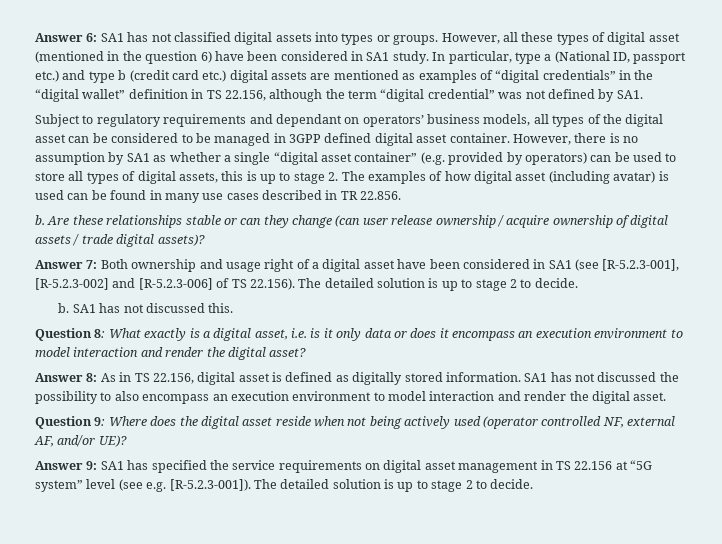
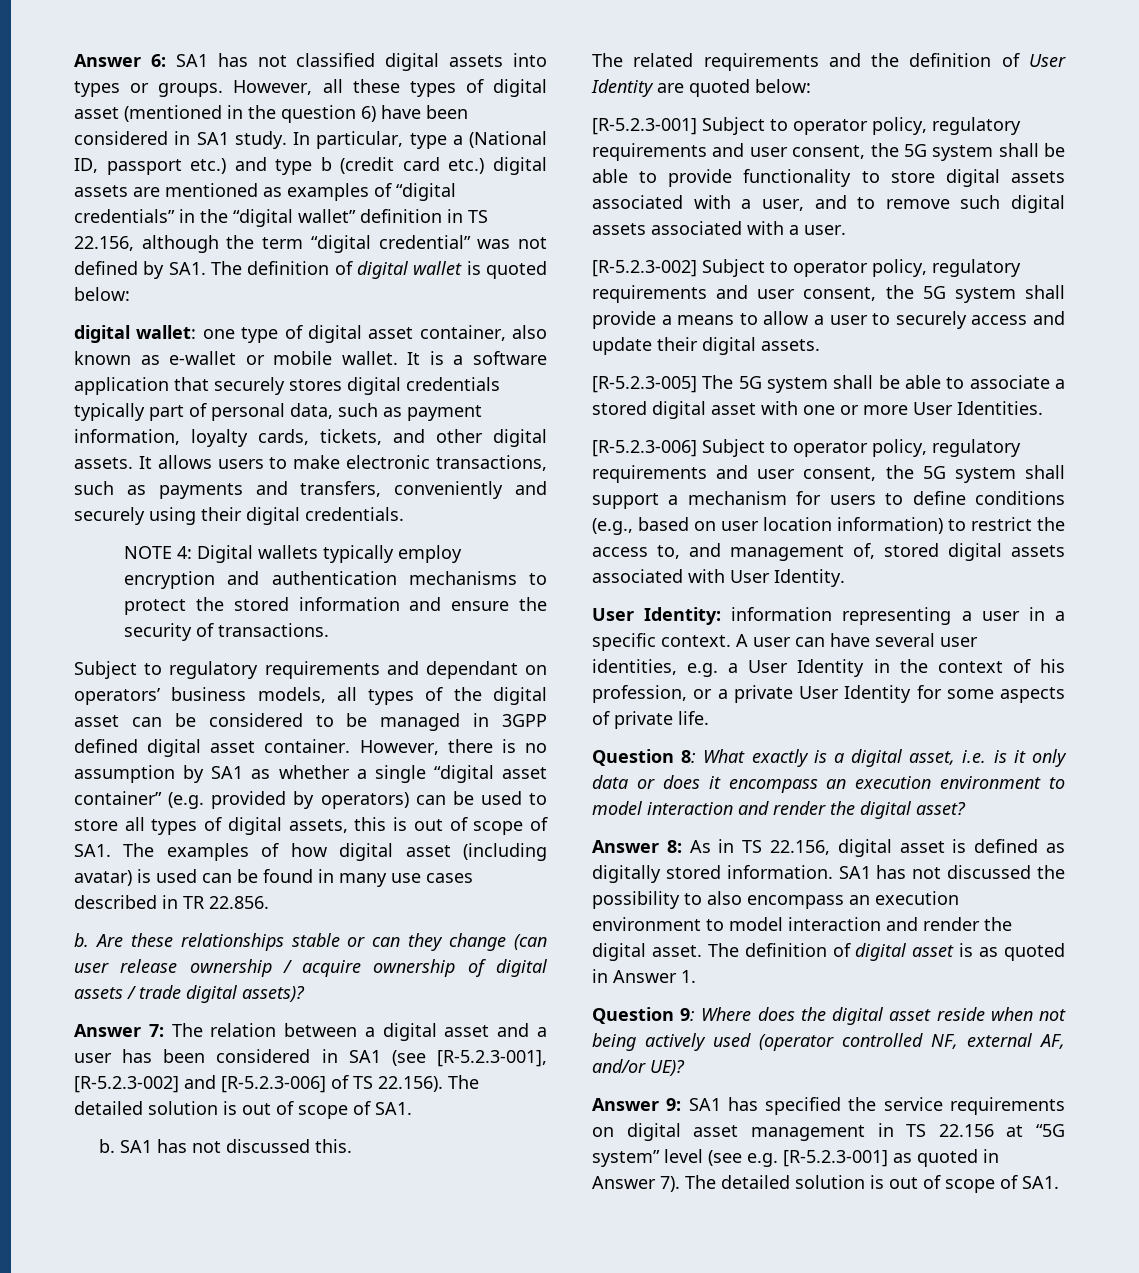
(643, 94) none -> [211,261,547,279] [74,287,130,301] [74,325,547,343] [74,351,547,365] [74,377,500,395] [74,403,482,421] [74,429,547,447] [74,455,547,471] [74,481,547,499] [74,507,404,525] [124,545,463,563] [124,571,547,589] [124,597,547,615] [124,623,330,641] The definition of digital wallet is quoted below: // digital wallet: one type of digital asset container, also known as e-wallet or mobile wallet. It is a software application that securely stores digital credentials typically part of personal data, such as payment information, loyalty cards, tickets, and other digital assets. It allows users to make electronic transactions, such as payments and transfers, conveniently and securely using their digital credentials. // NOTE 4: Digital wallets typically employ encryption and authentication mechanisms to protect the stored information and ensure the security of transactions.
[260,172,339,184] up to stage 2. -> [413,817,549,835] [74,844,111,857] out of scope of SA1.
[100,259,427,272] Both ownership and usage right of a digital asset have -> [171,1023,547,1041] [74,1049,153,1063] The relation between a digital asset and a user has
[441,278,578,291] up to stage 2 to decide. -> [242,1101,412,1119] out of scope of SA1.
(234, 308) none -> [592,53,1066,71] [591,79,811,97] [592,117,1021,135] [592,143,1065,161] [592,169,1065,187] [592,195,1065,213] [592,221,846,235] [592,259,1021,277] [592,285,1065,303] [592,311,1065,329] [592,337,820,355] [592,375,1065,393] [592,401,1043,419] [592,439,1021,457] [592,465,1065,483] [592,491,1065,509] [592,517,1065,535] [592,543,1065,561] [592,569,845,587] [592,607,1065,625] [592,633,978,651] [592,659,1065,677] [592,685,1065,703] [592,711,709,729] // The related requirements and the definition of User Identity are quoted below: // [R-5.2.3-001] Subject to operator policy, regulatory requirements and user consent, the 5G system shall be able to provide functionality to store digital assets associated with a user, and to remove such digital assets associated with a user. // [R-5.2.3-002] Subject to operator policy, regulatory requirements and user consent, the 5G system shall provide a means to allow a user to securely access and update their digital assets. // [R-5.2.3-005] The 5G system shall be able to associate a stored digital asset with one or more User Identities. // [R-5.2.3-006] Subject to operator policy, regulatory requirements and user consent, the 5G system shall support a mechanism for users to define conditions (e.g., based on user location information) to restrict the access to, and management of, stored digital assets associated with User Identity. // User Identity: information representing a user in a specific context. A user can have several user identities, e.g. a User Identity in the context of his profession, or a private User Identity for some aspects of private life.
(667, 396) none -> [707,943,1065,961] [592,969,696,983] The definition of digital asset is as quoted in Answer 1.
[169,479,534,492] [R-5.2.3-001]). The detailed solution is up to stage 2 to decide. -> [783,1149,999,1167] [592,1175,1059,1193] [R-5.2.3-001] as quoted in Answer 7). The detailed solution is out of scope of SA1.

